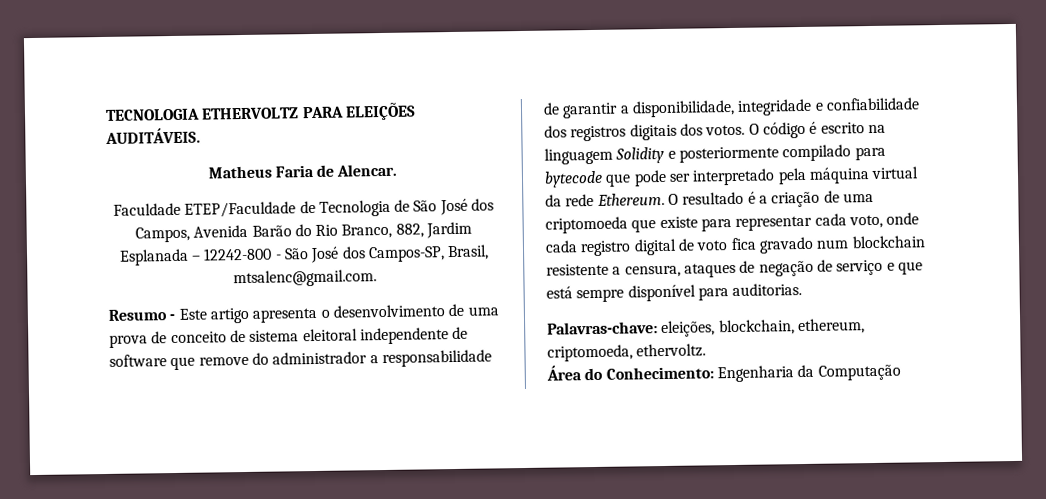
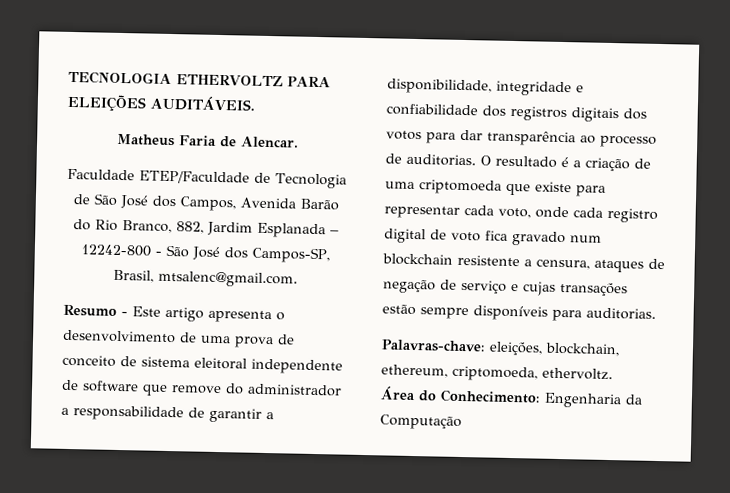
[705,121,886,139] [544,144,886,165] [544,166,920,188] [545,192,665,207] votos. O código é escrito na linguagem Solidity e posteriormente compilado para bytecode que pode ser interpretado pela máquina virtual da rede Ethereum. -> [386,129,657,148] [385,153,476,167] votos para dar transparência ao processo de auditorias.
[897,261,923,275] [546,284,696,303] que está sempre disponível -> [523,281,628,297] [382,304,548,321] cujas transações estão sempre disponíveis

